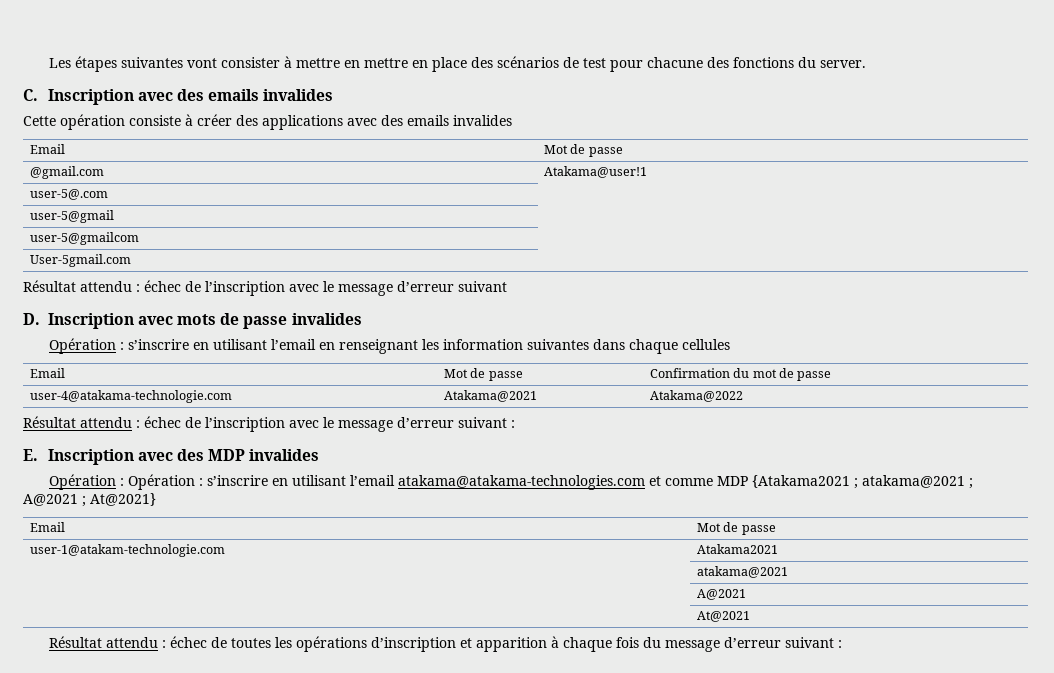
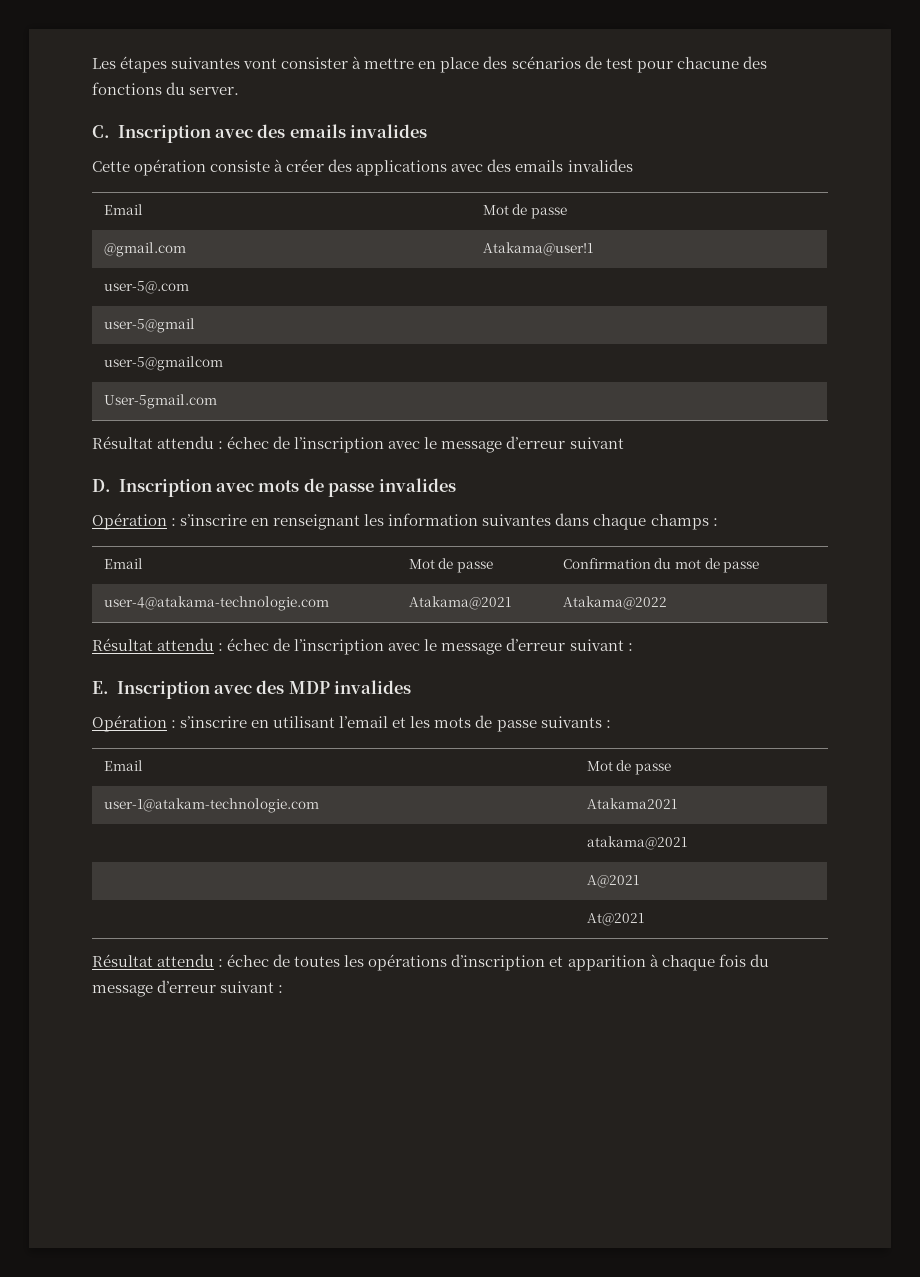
[363,58,428,68] mettre en -> (437, 65) none
[212,339,335,350] utilisant l’email en -> (270, 522) none
[681,339,730,350] cellules -> [650,514,718,530] champs :
[127,474,973,490] [23,493,156,507] Opération : s’inscrire en utilisant l’email atakama@atakama-technologies.com et comme MDP {Atakama2021 ; atakama@2021 ; A@2021 ; At@2021} -> [180,715,611,732] s’inscrire en utilisant l’email et les mots de passe suivants :

